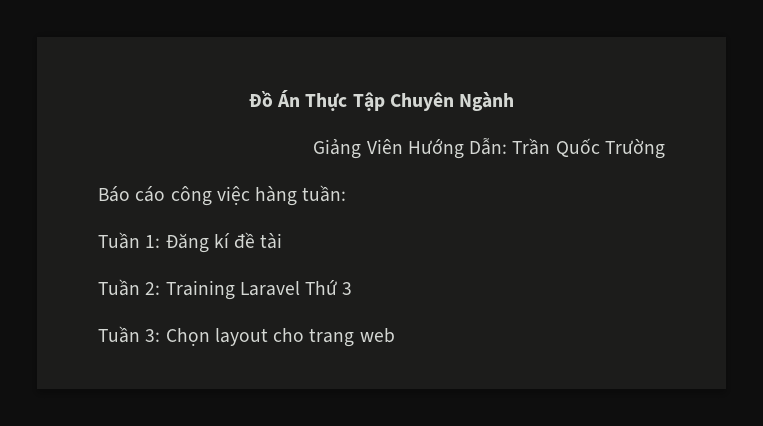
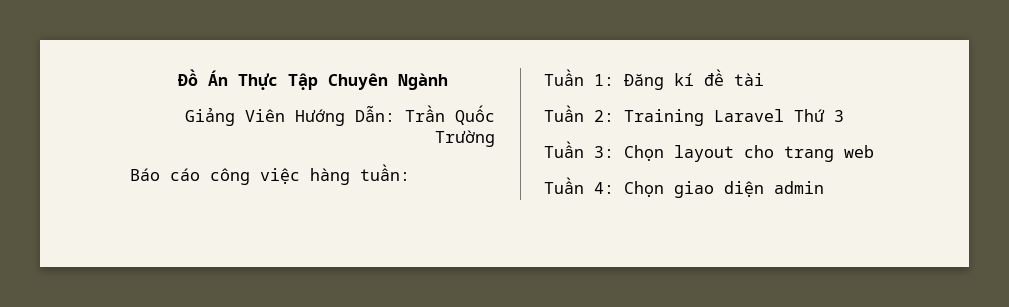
(395, 335) none -> [544,177,824,198] // Tuần 4: Chọn giao diện admin

